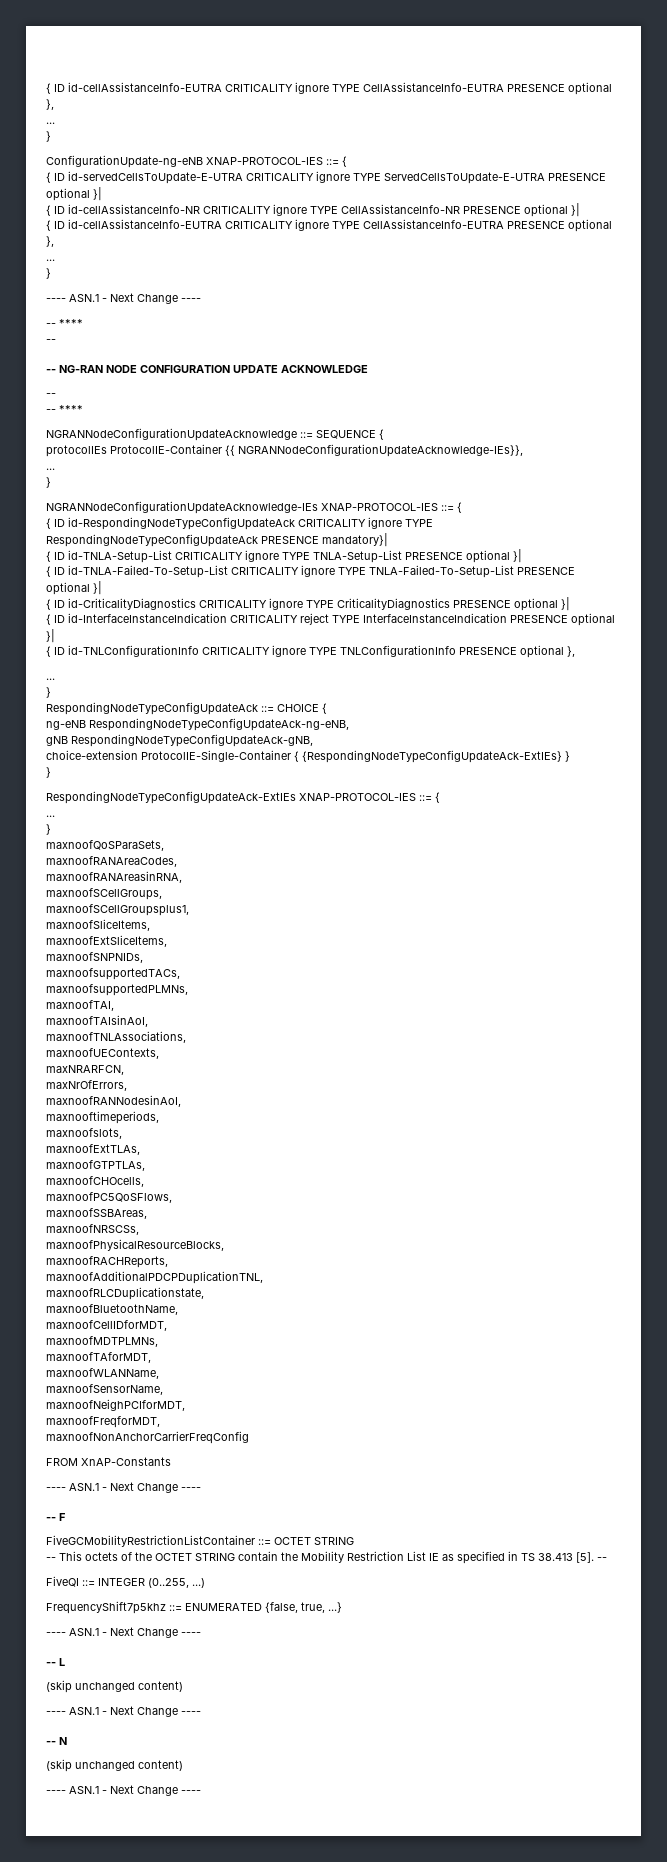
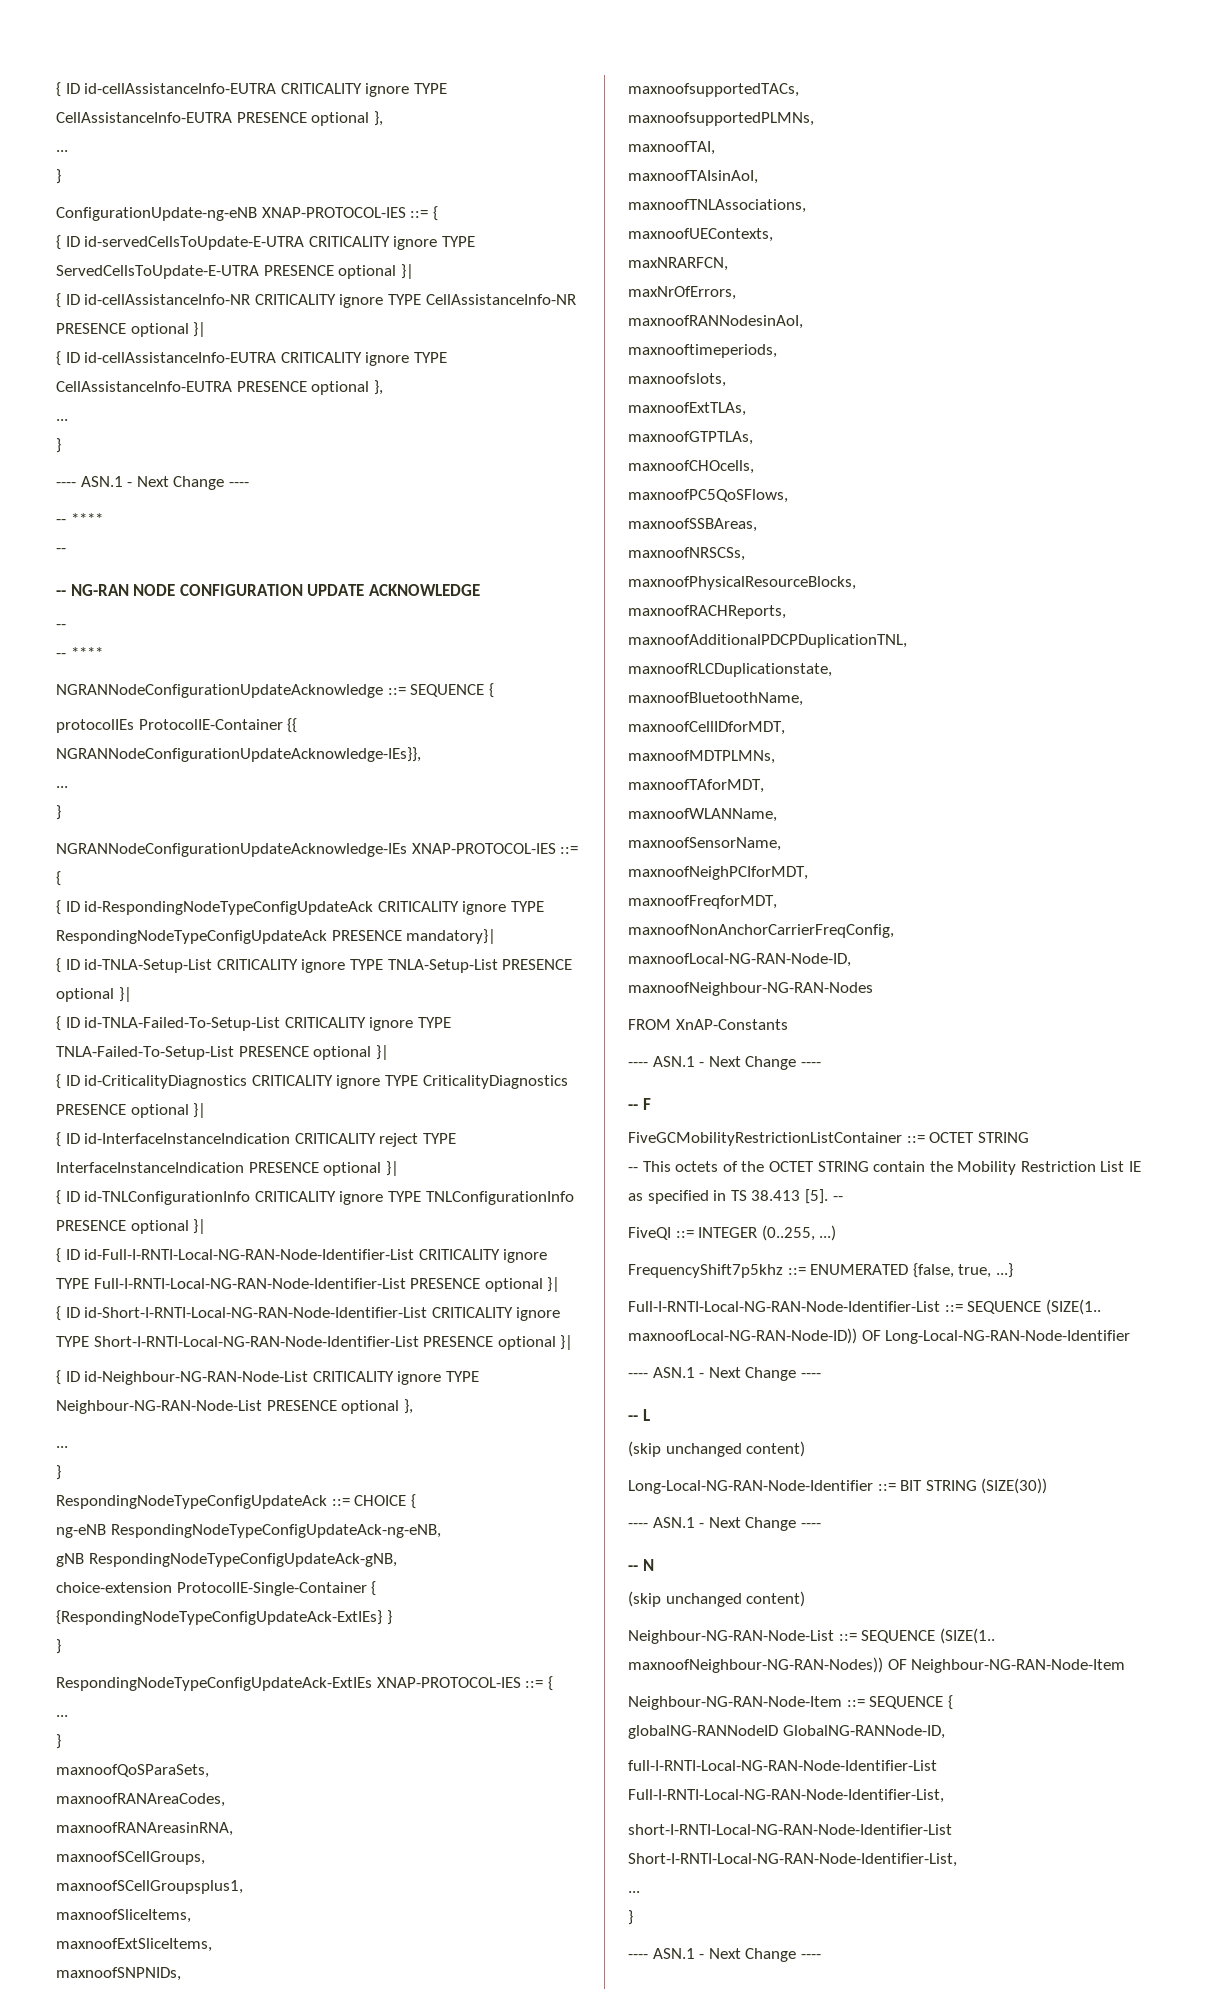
(564, 651) none -> [193,1219,207,1234] [56,1248,548,1263] [56,1277,561,1292] [56,1306,561,1321] [56,1335,574,1350] [56,1370,479,1385] [56,1400,400,1414] }| // { ID id-Full-I-RNTI-Local-NG-RAN-Node-Identifier-List CRITICALITY ignore TYPE Full-I-RNTI-Local-NG-RAN-Node-Identifier-List PRESENCE optional }| // { ID id-Short-I-RNTI-Local-NG-RAN-Node-Identifier-List CRITICALITY ignore TYPE Short-I-RNTI-Local-NG-RAN-Node-Identifier-List PRESENCE optional }| // { ID id-Neighbour-NG-RAN-Node-List CRITICALITY ignore TYPE Neighbour-NG-RAN-Node-List PRESENCE optional
[46,1431,249,1444] maxnoofNonAnchorCarrierFreqConfig -> [628,924,894,938] [628,953,851,967] [628,982,873,996] maxnoofNonAnchorCarrierFreqConfig, // maxnoofLocal-NG-RAN-Node-ID, // maxnoofNeighbour-NG-RAN-Nodes
(342, 1607) none -> [628,1299,1101,1315] [628,1328,1131,1344] // Full-I-RNTI-Local-NG-RAN-Node-Identifier-List ::= SEQUENCE (SIZE(1.. maxnoofLocal-NG-RAN-Node-ID)) OF Long-Local-NG-RAN-Node-Identifier
(183, 1686) none -> [628,1478,1048,1494] // Long-Local-NG-RAN-Node-Identifier ::= BIT STRING (SIZE(30))
(183, 1765) none -> [628,1628,995,1644] [628,1657,1126,1673] [628,1695,953,1710] [628,1725,945,1739] [628,1760,937,1771] [628,1789,944,1803] [628,1824,952,1835] [628,1853,957,1867] [628,1891,640,1893] [628,1910,633,1925] // Neighbour-NG-RAN-Node-List ::= SEQUENCE (SIZE(1.. maxnoofNeighbour-NG-RAN-Nodes)) OF Neighbour-NG-RAN-Node-Item // Neighbour-NG-RAN-Node-Item ::= SEQUENCE { // globalNG-RANNodeID GlobalNG-RANNode-ID, // full-I-RNTI-Local-NG-RAN-Node-Identifier-List Full-I-RNTI-Local-NG-RAN-Node-Identifier-List, // short-I-RNTI-Local-NG-RAN-Node-Identifier-List Short-I-RNTI-Local-NG-RAN-Node-Identifier-List, // ... // }

